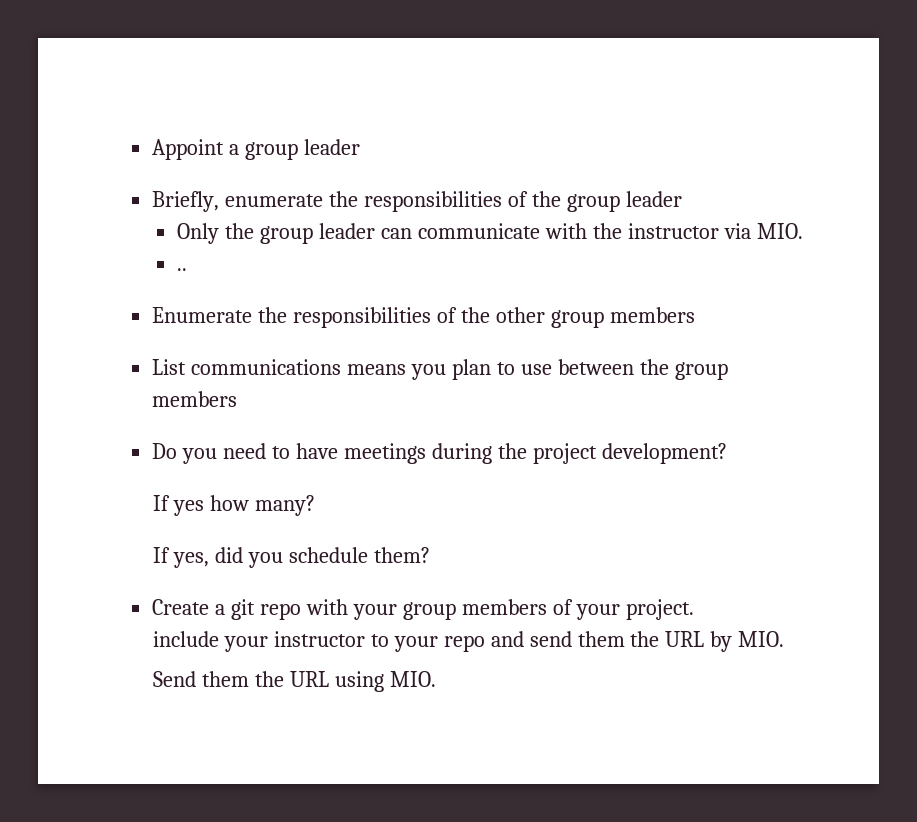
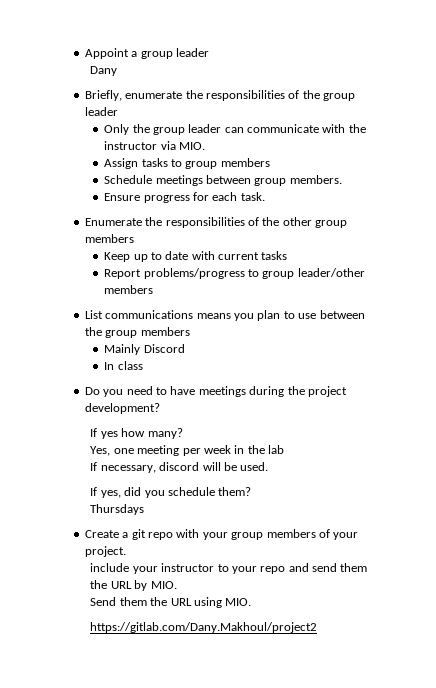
(361, 147) none -> [90,66,118,76] // Dany
[177,268,188,271] .. -> [104,158,270,169] [104,175,342,186] [104,192,265,203] Assign tasks to group members // Schedule meetings between group members. // Ensure progress for each task.
(695, 315) none -> [104,251,288,262] [104,268,365,279] [104,285,154,294] // Keep up to date with current tasks // Report problems/progress to group leader/other members
(238, 399) none -> [104,344,185,355] [104,361,143,370] // Mainly Discord // In class
(315, 505) none -> [90,445,285,456] [90,462,269,473] // Yes, one meeting per week in the lab // If necessary, discord will be used.
(430, 555) none -> [90,504,145,515] // Thursdays
(436, 679) none -> [90,622,318,633] // https://gitlab.com/Dany.Makhoul/project2

